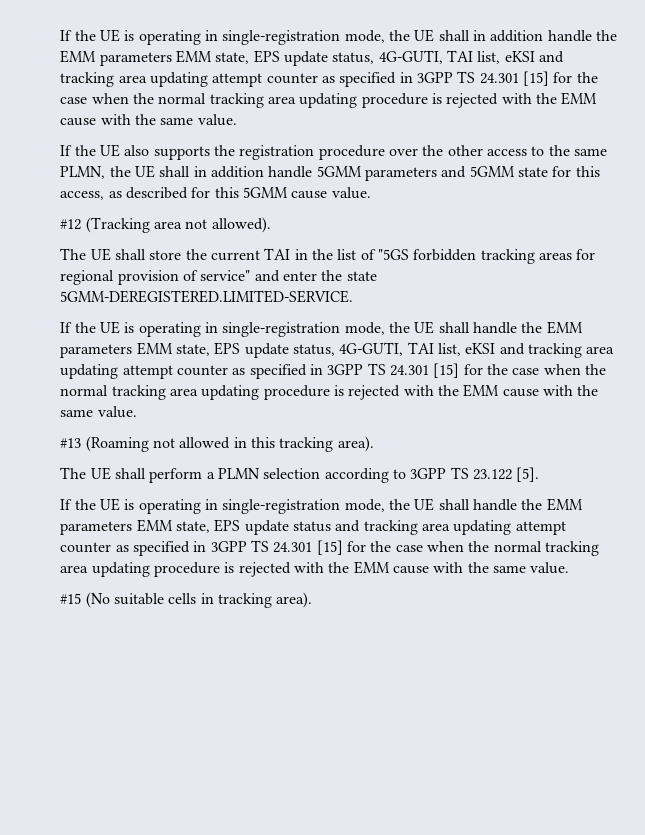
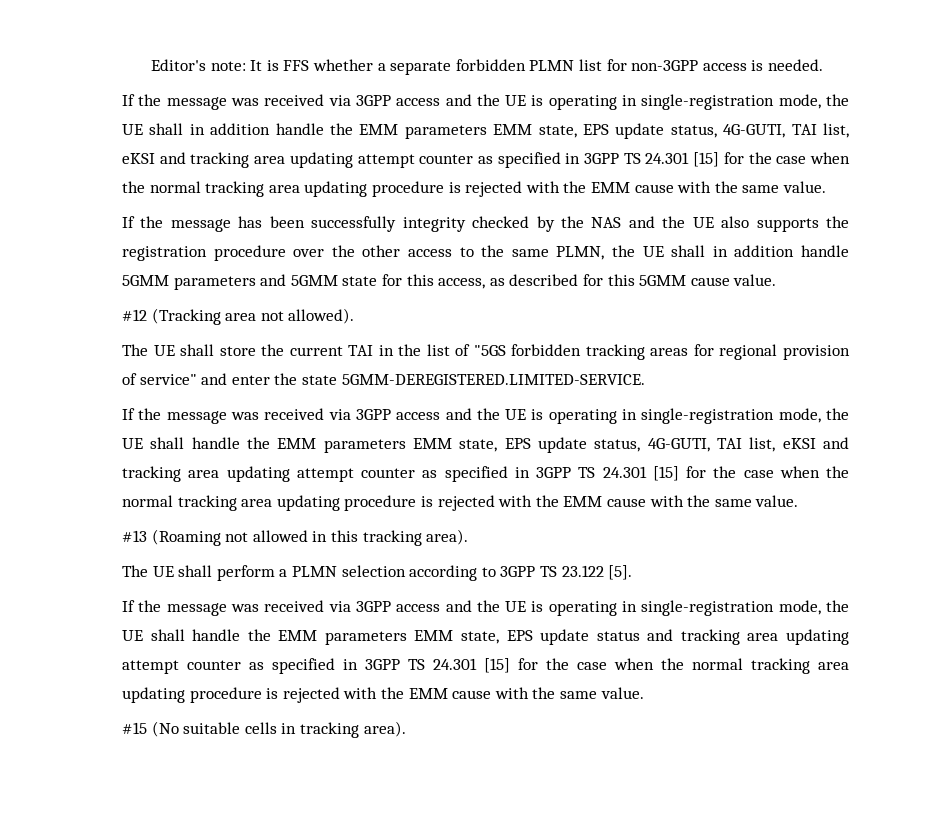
[60,30,73,41] If -> [151,59,823,75] [122,94,472,110] Editor's note: It is FFS whether a separate forbidden PLMN list for non-3GPP access is needed. // If the message was received via 3GPP access and
(96, 150) none -> [170,216,686,232] message has been successfully integrity checked by the NAS and the
(96, 327) none -> [166,408,500,424] message was received via 3GPP access and the
(96, 504) none -> [166,600,500,616] message was received via 3GPP access and the

